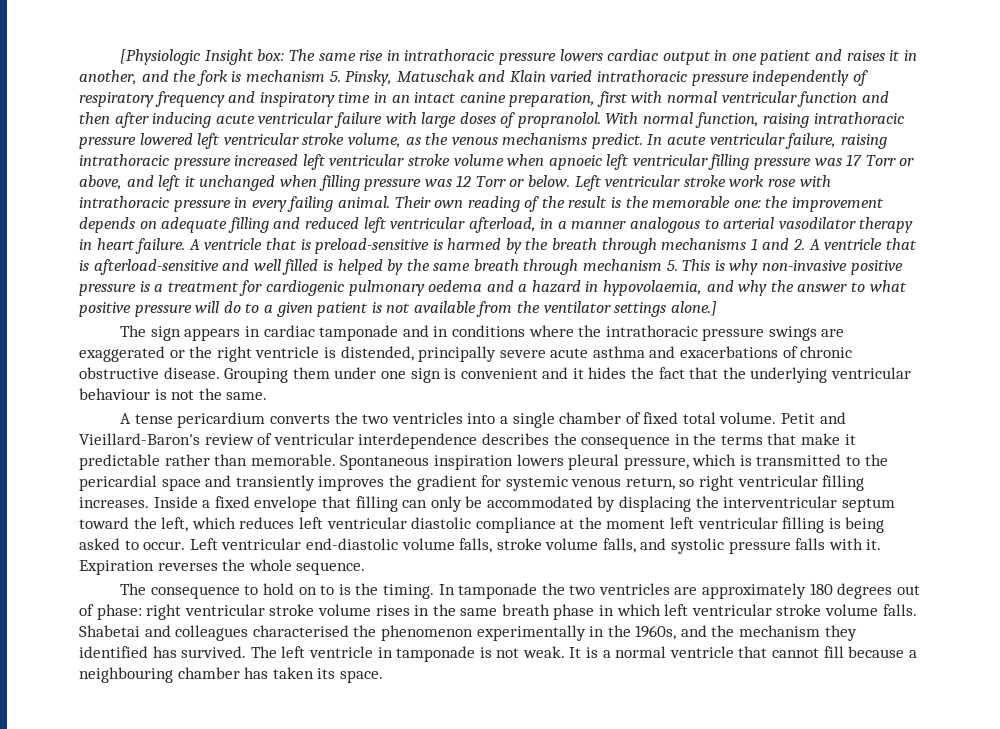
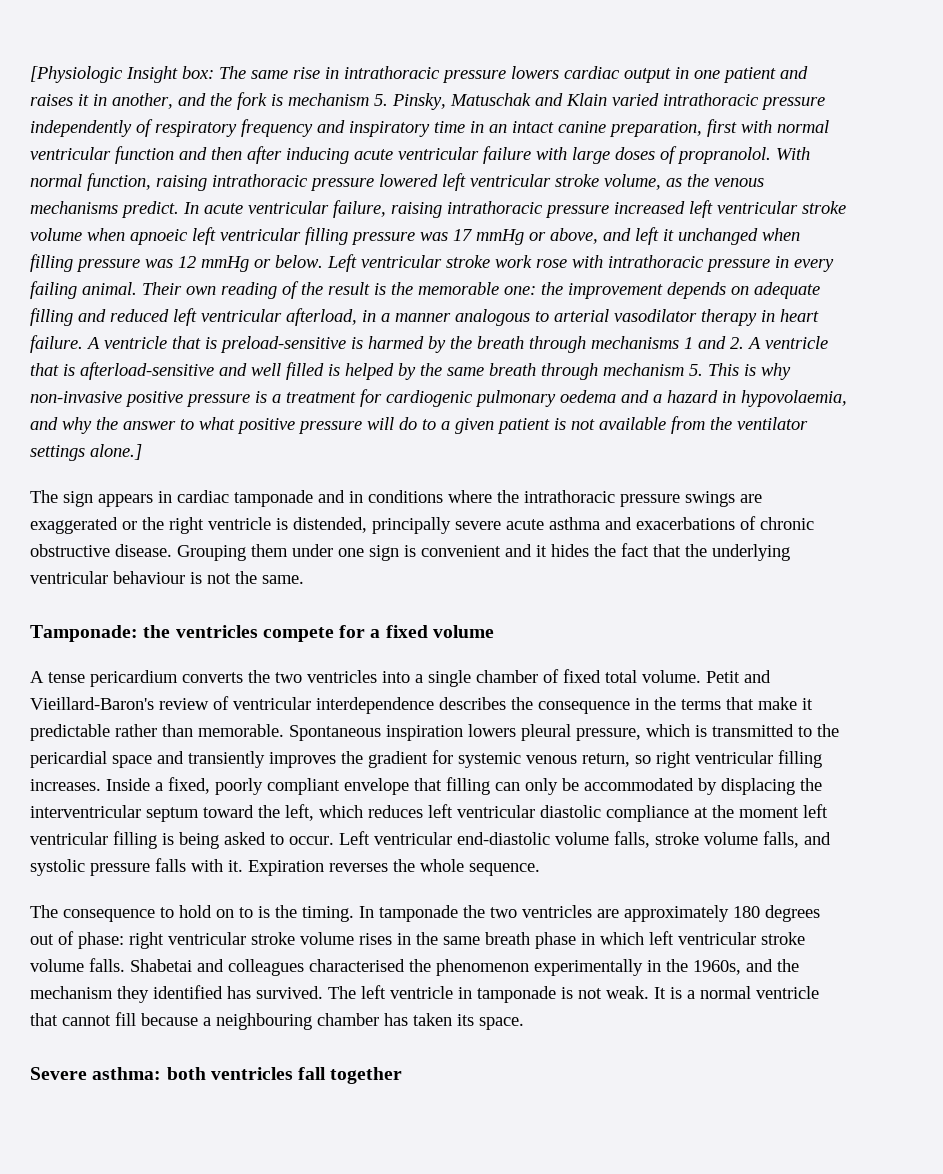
[865,155,896,166] Torr -> [476,229,524,245] mmHg
[475,176,506,187] Torr -> [201,256,249,272] mmHg
(268, 396) none -> [30,625,494,642] // Tamponade: the ventricles compete for a fixed volume
[214,496,250,508] fixed -> [168,777,340,795] fixed, poorly compliant
(383, 676) none -> [30,1067,403,1084] // Severe asthma: both ventricles fall together

